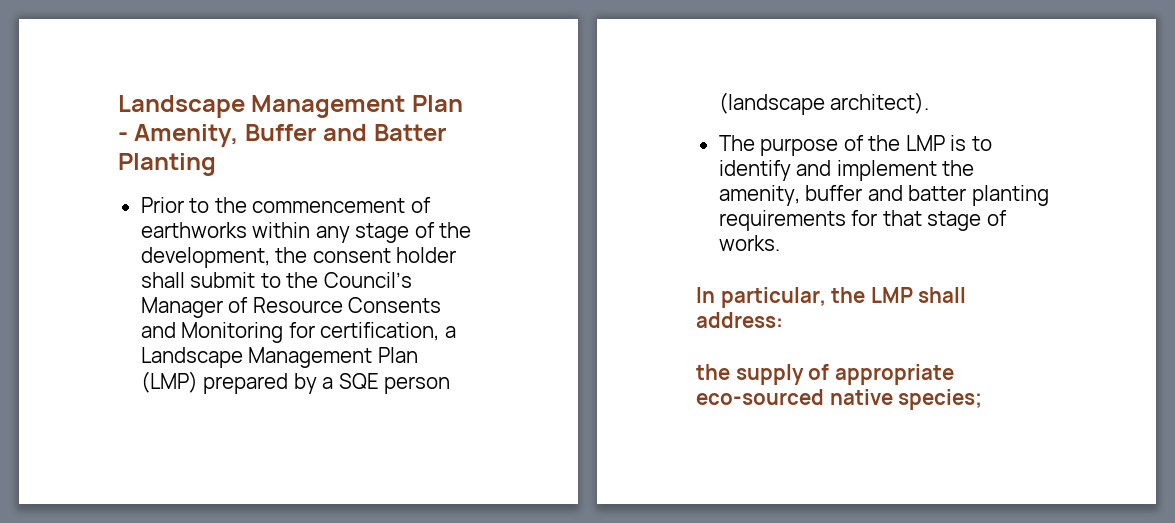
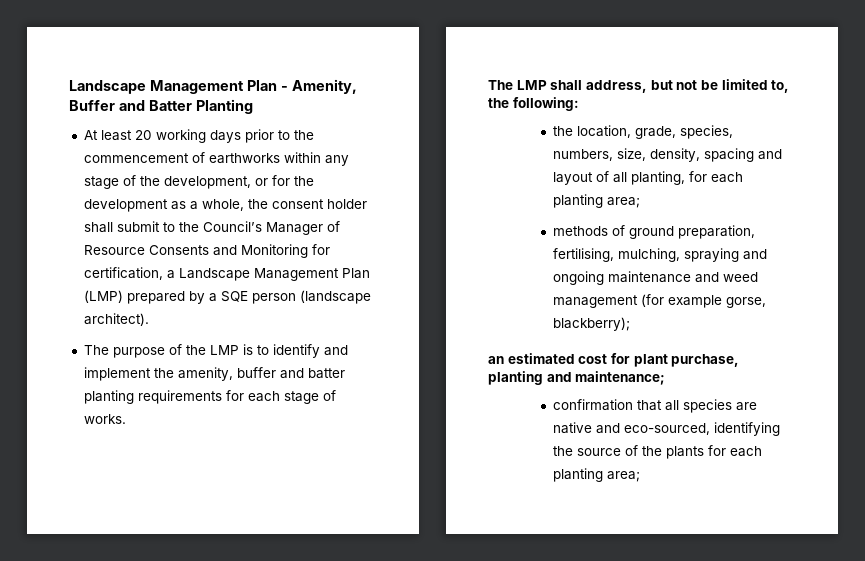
[140,197,184,213] Prior -> [83,129,274,143] At least 20 working days prior
(270, 257) none -> [254,175,314,186] [83,199,244,212] or for the development as a whole,
[882,210,922,226] that -> [247,391,280,402] each
[696,287,967,308] [696,312,783,328] [696,364,954,385] [696,389,983,410] In particular, the LMP shall address: // the supply of appropriate eco-sourced native species; -> [488,79,790,93] [488,97,579,111] [552,125,733,139] [552,148,782,162] [552,171,743,185] [552,194,640,208] [552,225,755,239] [552,248,767,262] [552,271,758,285] [552,294,766,308] [552,317,630,331] [488,353,740,367] [488,371,666,385] [552,399,757,413] [552,422,780,436] [552,445,762,459] [552,468,640,482] The LMP shall address, but not be limited to, the following: // the location, grade, species, numbers, size, density, spacing and layout of all planting, for each planting area; // methods of ground preparation, fertilising, mulching, spraying and ongoing maintenance and weed management (for example gorse, blackberry); // an estimated cost for plant purchase, planting and maintenance; // confirmation that all species are native and eco-sourced, identifying the source of the plants for each planting area;

